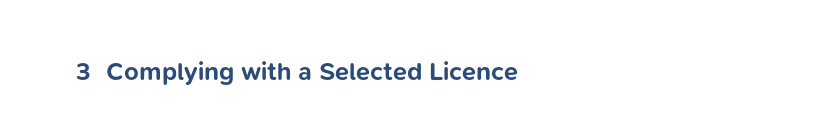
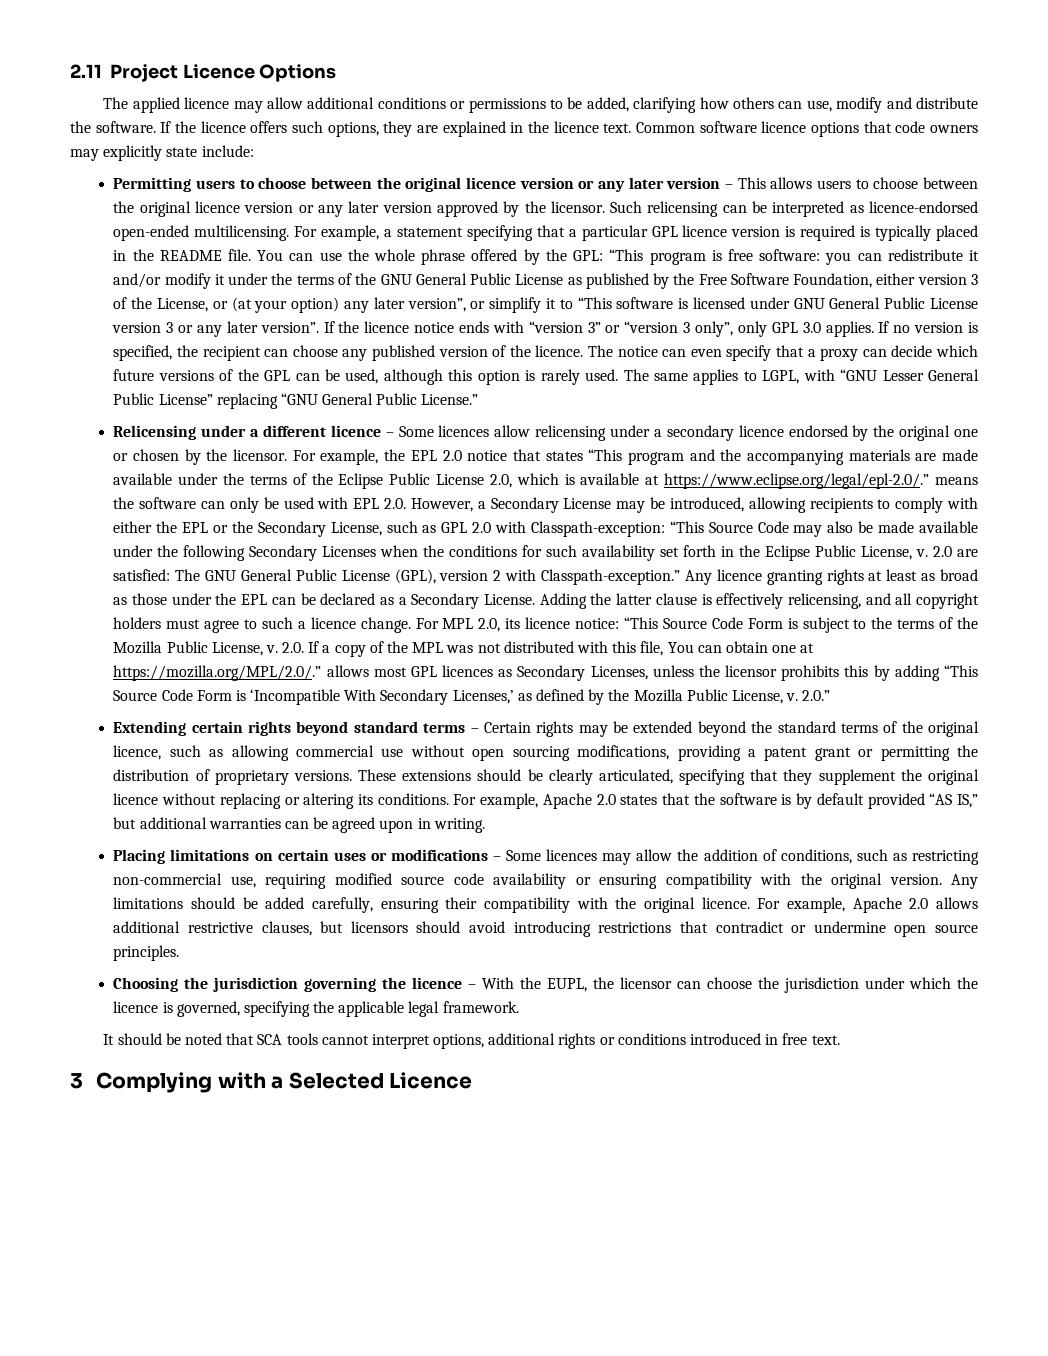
(75, 71) none -> [70,64,337,82] [103,97,979,113] [70,121,978,137] [70,145,254,161] [113,177,979,192] [113,201,978,217] [113,225,978,241] [113,249,979,265] [113,273,978,289] [113,297,978,313] [112,321,978,337] [113,345,979,361] [113,369,979,385] [113,393,479,409] [113,425,978,441] [113,449,979,465] [113,473,979,489] [113,497,978,513] [113,521,978,537] [113,545,978,561] [113,569,978,585] [113,593,980,609] [113,617,979,633] [113,641,815,657] [113,665,978,681] [113,689,831,705] [113,721,979,737] [113,745,979,761] [113,769,979,785] [113,793,978,809] [113,817,485,833] [113,849,980,865] [113,873,978,889] [113,897,979,913] [113,921,978,937] [113,945,180,961] [113,977,979,993] [113,1001,519,1017] [103,1033,840,1049] 2.11 Project Licence Options // The applied licence may allow additional conditions or permissions to be added, clarifying how others can use, modify and distribute the software. If the licence offers such options, they are explained in the licence text. Common software licence options that code owners may explicitly state include: // Permitting users to choose between the original licence version or any later version – This allows users to choose between the original licence version or any later version approved by the licensor. Such relicensing can be interpreted as licence-endorsed open-ended multilicensing. For example, a statement specifying that a particular GPL licence version is required is typically placed in the README file. You can use the whole phrase offered by the GPL: “This program is free software: you can redistribute it and/or modify it under the terms of the GNU General Public License as published by the Free Software Foundation, either version 3 of the License, or (at your option) any later version”, or simplify it to “This software is licensed under GNU General Public License version 3 or any later version”. If the licence notice ends with “version 3” or “version 3 only”, only GPL 3.0 applies. If no version is specified, the recipient can choose any published version of the licence. The notice can even specify that a proxy can decide which future versions of the GPL can be used, although this option is rarely used. The same applies to LGPL, with “GNU Lesser General Public License” replacing “GNU General Public License.” // Relicensing under a different licence – Some licences allow relicensing under a secondary licence endorsed by the original one or chosen by the licensor. For example, the EPL 2.0 notice that states “This program and the accompanying materials are made available under the terms of the Eclipse Public License 2.0, which is available at https://www.eclipse.org/legal/epl-2.0/.” means the software can only be used with EPL 2.0. However, a Secondary License may be introduced, allowing recipients to comply with either the EPL or the Secondary License, such as GPL 2.0 with Classpath-exception: “This Source Code may also be made available under the following Secondary Licenses when the conditions for such availability set forth in the Eclipse Public License, v. 2.0 are satisfied: The GNU General Public License (GPL), version 2 with Classpath-exception.” Any licence granting rights at least as broad as those under the EPL can be declared as a Secondary License. Adding the latter clause is effectively relicensing, and all copyright holders must agree to such a licence change. For MPL 2.0, its licence notice: “This Source Code Form is subject to the terms of the Mozilla Public License, v. 2.0. If a copy of the MPL was not distributed with this file, You can obtain one at https://mozilla.org/MPL/2.0/.” allows most GPL licences as Secondary Licenses, unless the licensor prohibits this by adding “This Source Code Form is ‘Incompatible With Secondary Licenses,’ as defined by the Mozilla Public License, v. 2.0.” // Extending certain rights beyond standard terms – Certain rights may be extended beyond the standard terms of the original licence, such as allowing commercial use without open sourcing modifications, providing a patent grant or permitting the distribution of proprietary versions. These extensions should be clearly articulated, specifying that they supplement the original licence without replacing or altering its conditions. For example, Apache 2.0 states that the software is by default provided “AS IS,” but additional warranties can be agreed upon in writing. // Placing limitations on certain uses or modifications – Some licences may allow the addition of conditions, such as restricting non-commercial use, requiring modified source code availability or ensuring compatibility with the original version. Any limitations should be added carefully, ensuring their compatibility with the original licence. For example, Apache 2.0 allows additional restrictive clauses, but licensors should avoid introducing restrictions that contradict or undermine open source principles. // Choosing the jurisdiction governing the licence – With the EUPL, the licensor can choose the jurisdiction under which the licence is governed, specifying the applicable legal framework. // It should be noted that SCA tools cannot interpret options, additional rights or conditions introduced in free text. //

